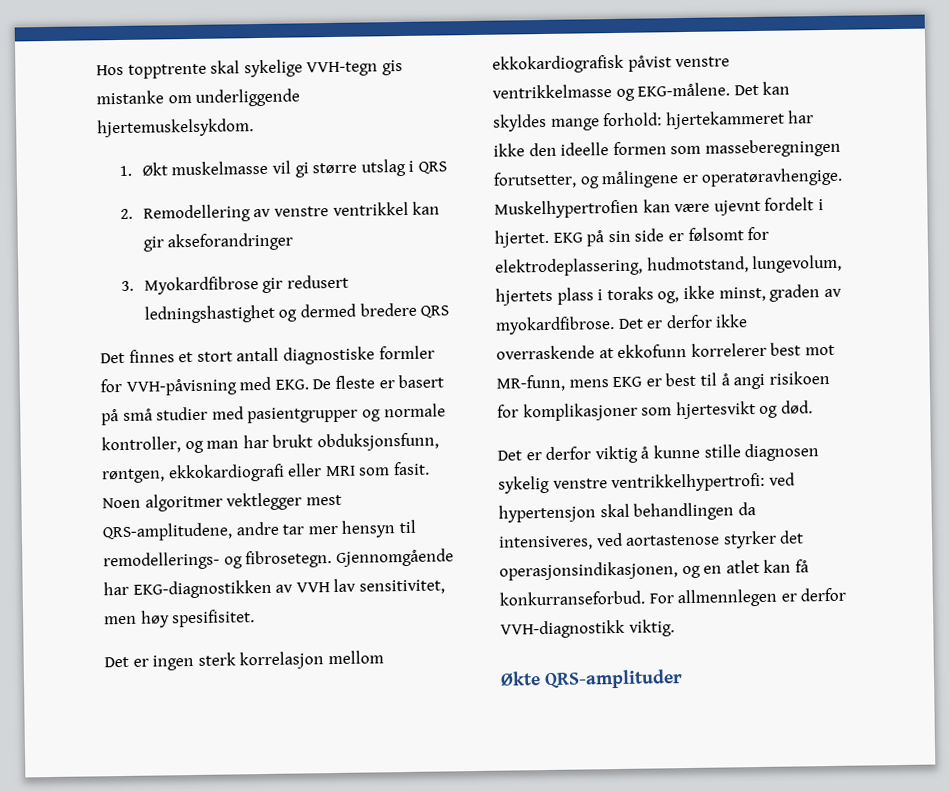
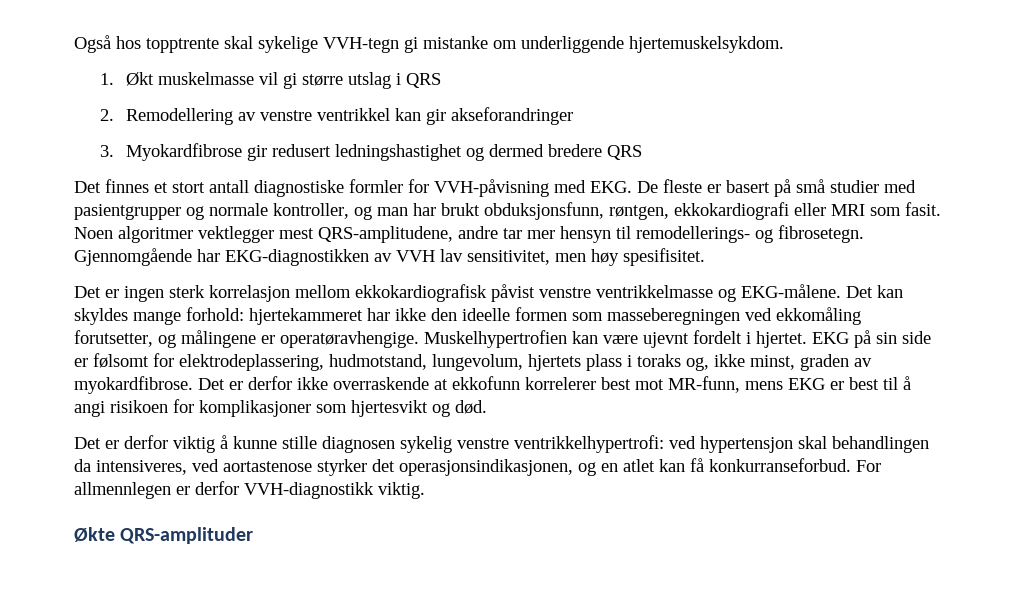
[96,64,124,76] Hos -> [74,35,141,53] Også hos
[381,59,403,76] gis -> [404,37,418,53] gi
(841, 148) none -> [745,307,861,325] ved ekkomåling

